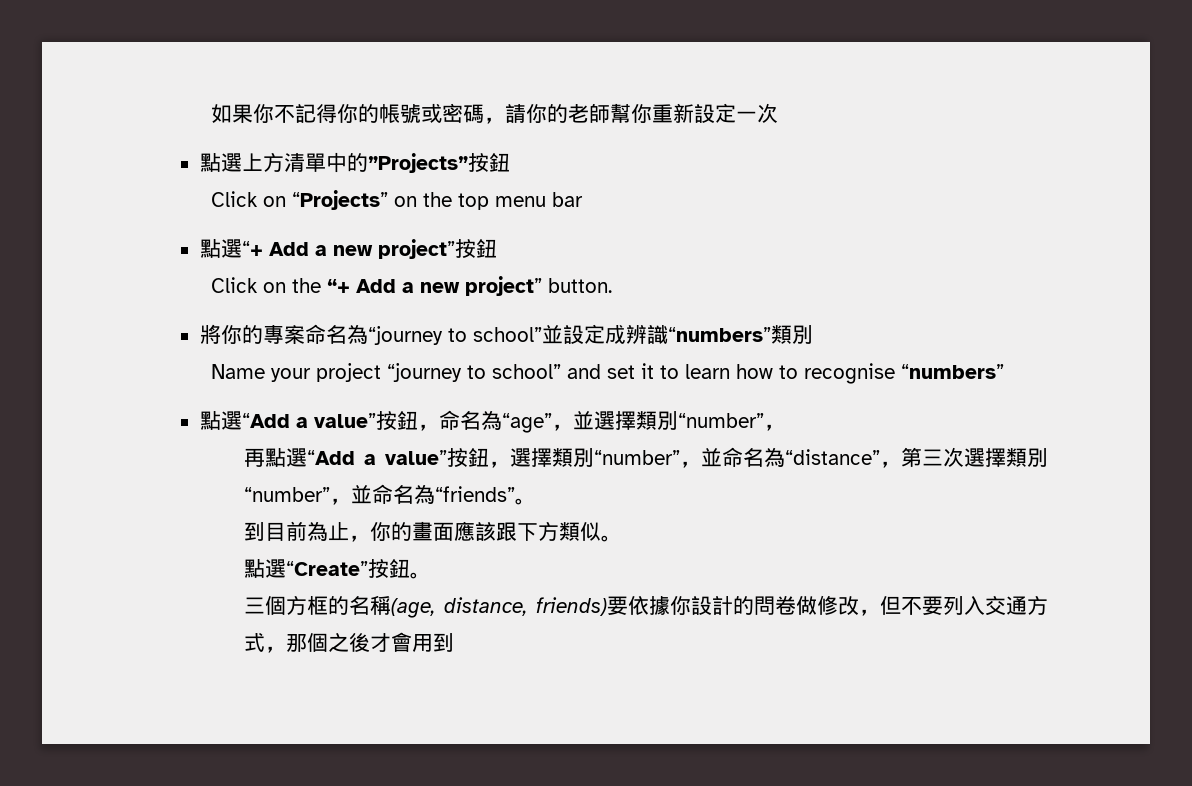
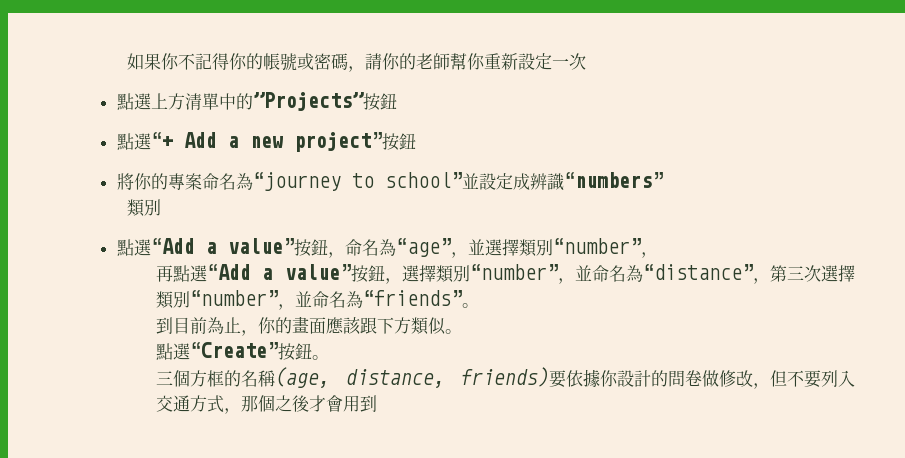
[210,190,583,210] // Click on “Projects” on the top menu bar -> (397, 101) none
[210,276,612,296] // Click on the “+ Add a new project” button. -> (416, 141) none
[770,325,813,344] [210,363,1004,384] 類別 // Name your project “journey to school” and set it to learn how to recognise “numbers” -> [126,199,161,217] // 類別

